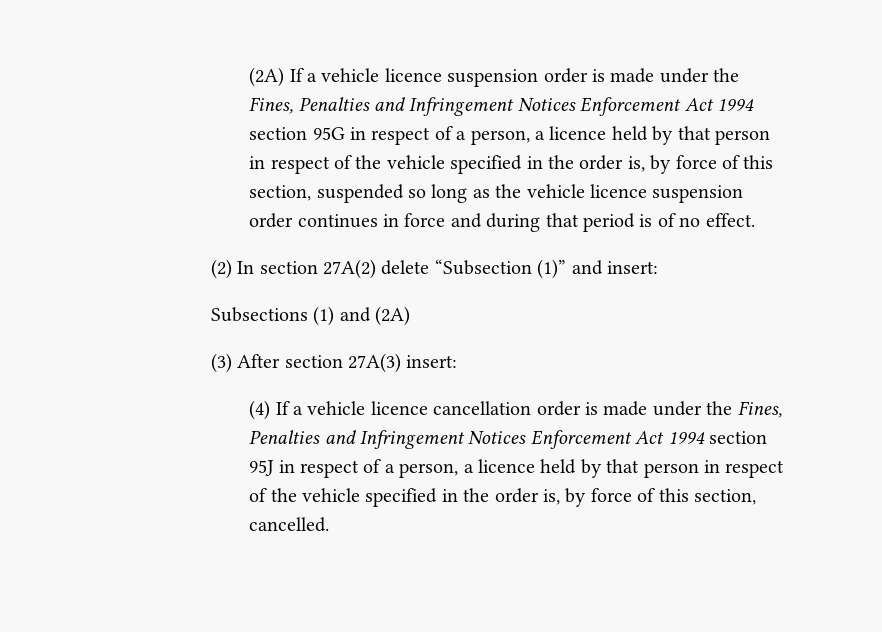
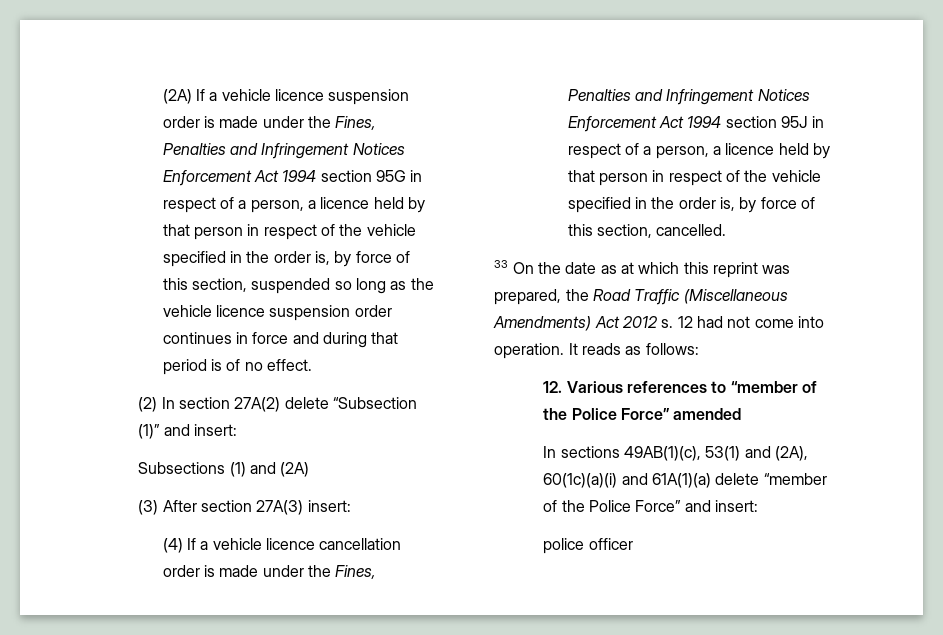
(330, 524) none -> [494,260,791,278] [494,289,788,305] [493,316,825,331] [494,343,699,359] [543,381,817,393] [543,408,742,420] [543,446,808,461] [543,473,827,488] [543,500,758,512] [543,538,633,554] // 33 On the date as at which this reprint was prepared, the Road Traffic (Miscellaneous Amendments) Act 2012 s. 12 had not come into operation. It reads as follows: // 12. Various references to “member of the Police Force” amended // In sections 49AB(1)(c), 53(1) and (2A), 60(1c)(a)(i) and 61A(1)(a) delete “member of the Police Force” and insert: // police officer

